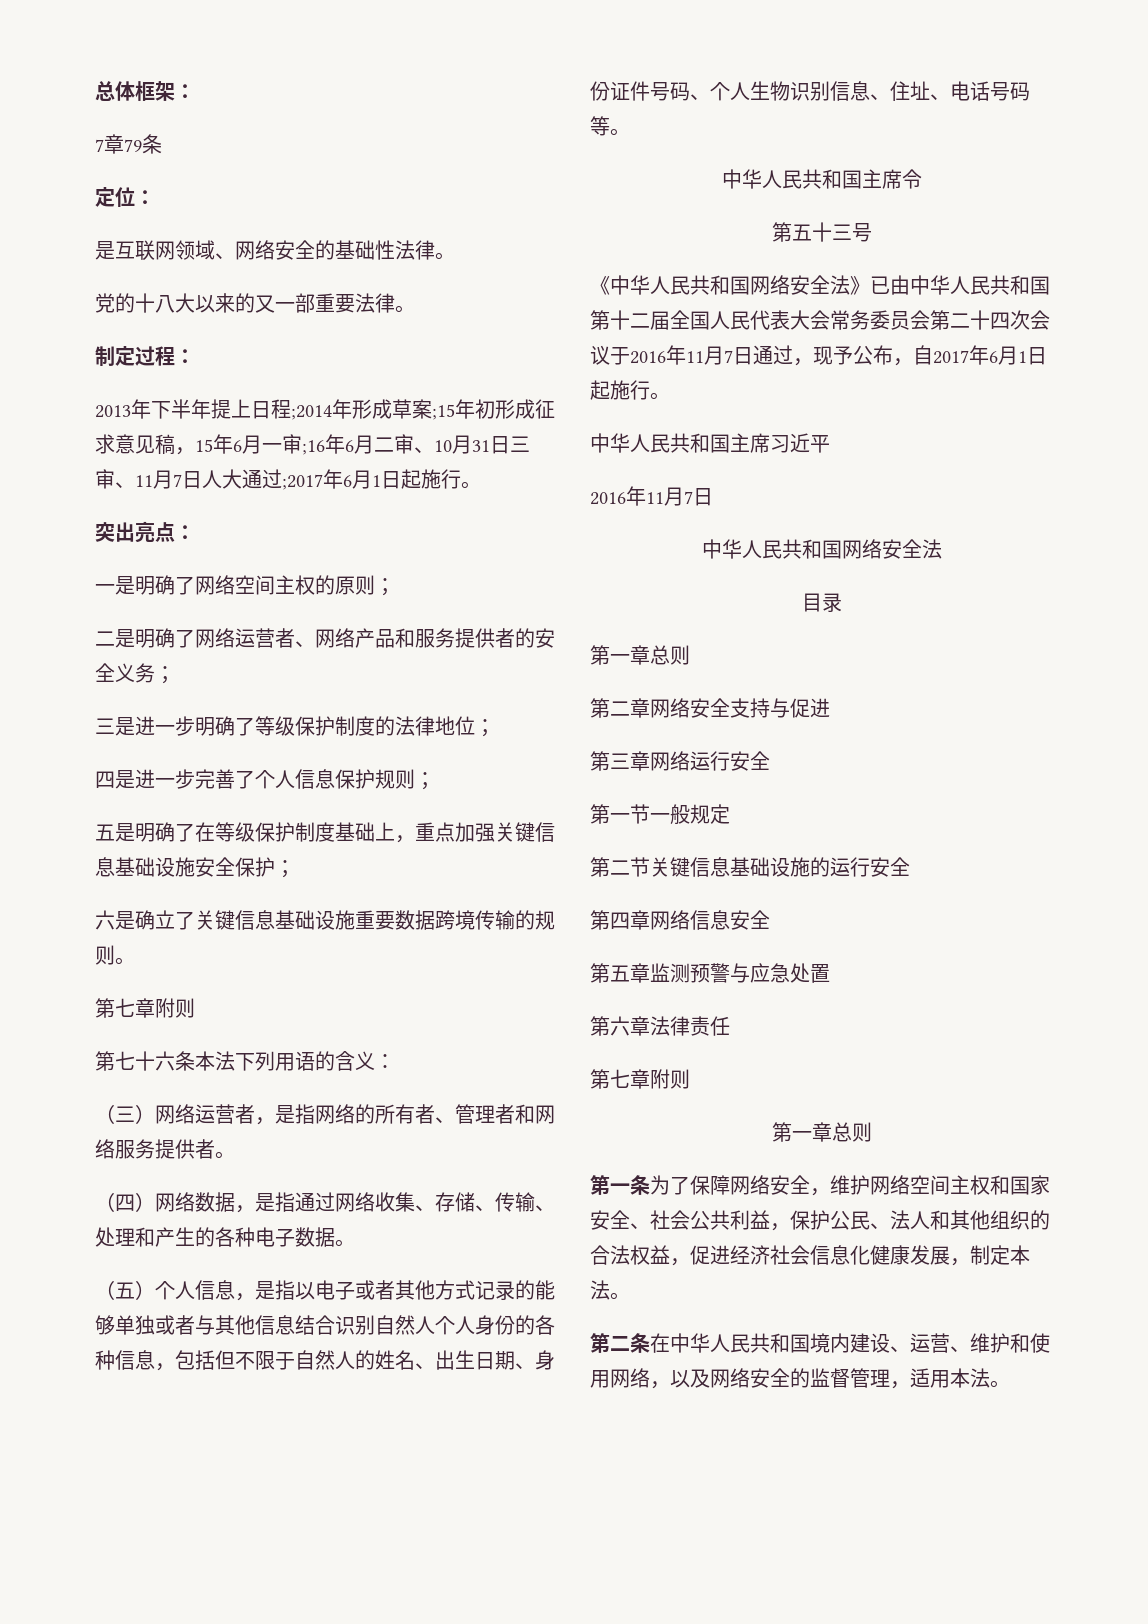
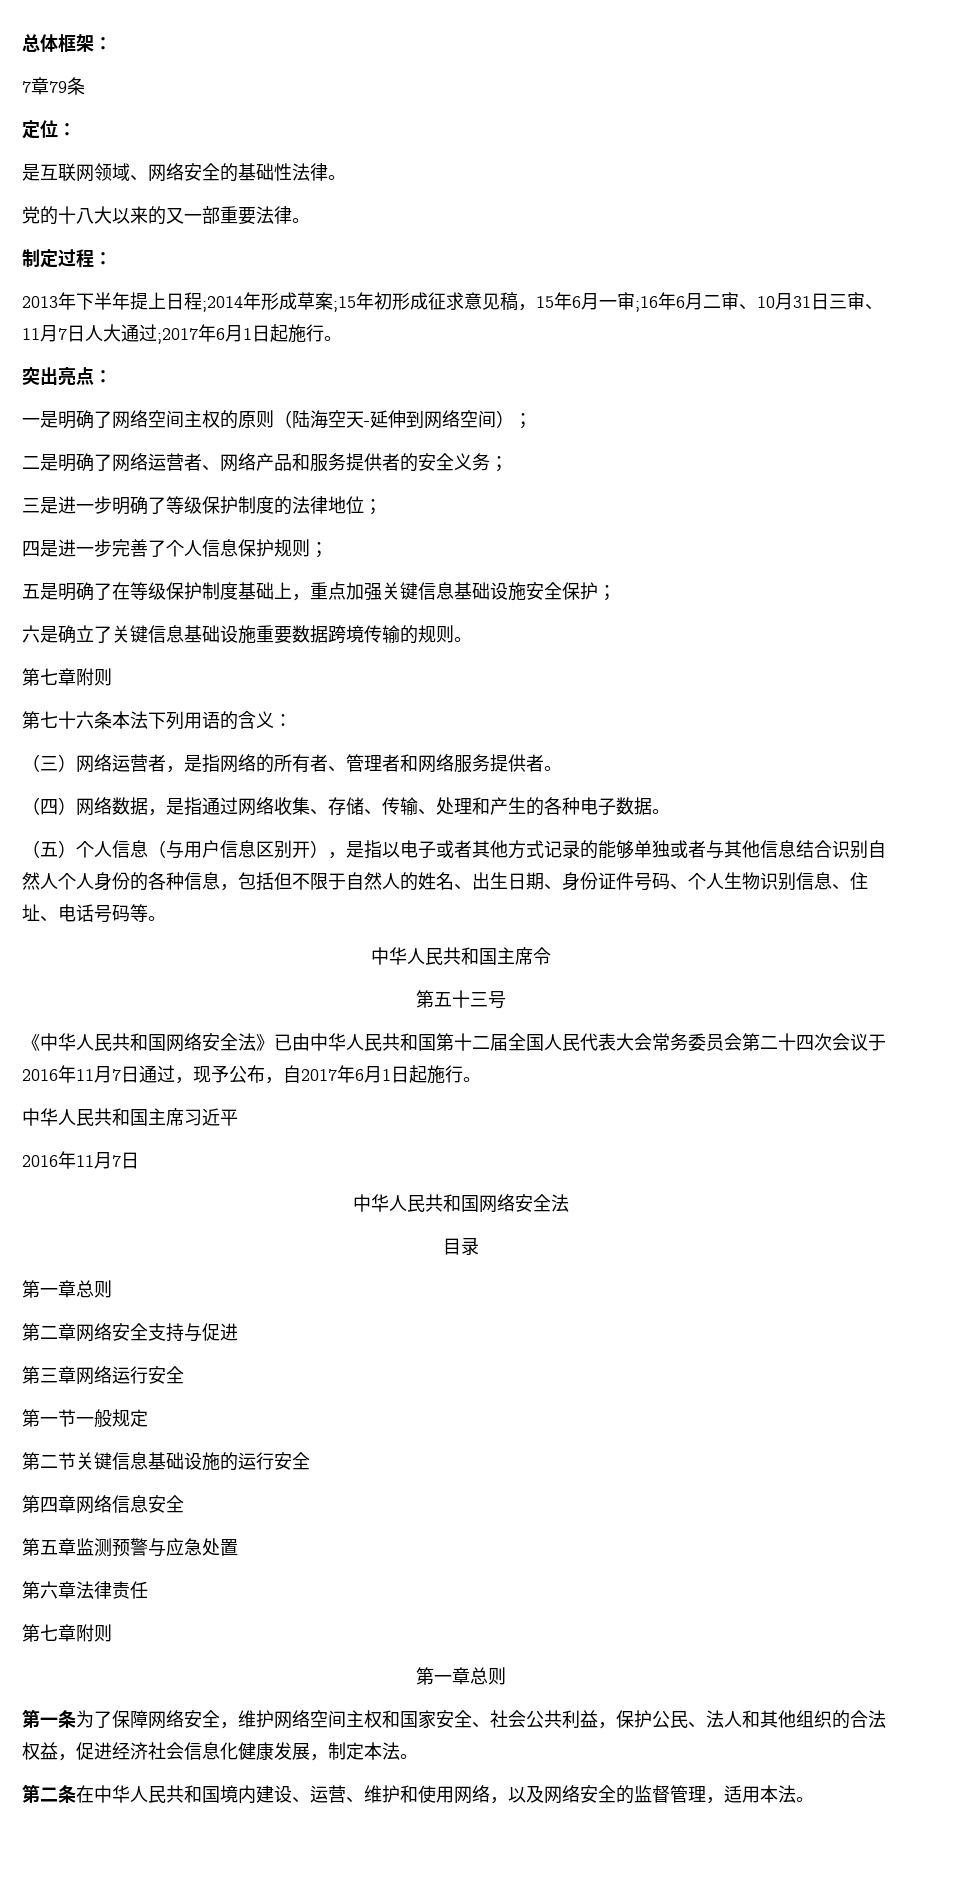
(375, 585) none -> [274,410,514,429] （陆海空天-延伸到网络空间）
(235, 1290) none -> [148,840,328,859] （与用户信息区别开）

